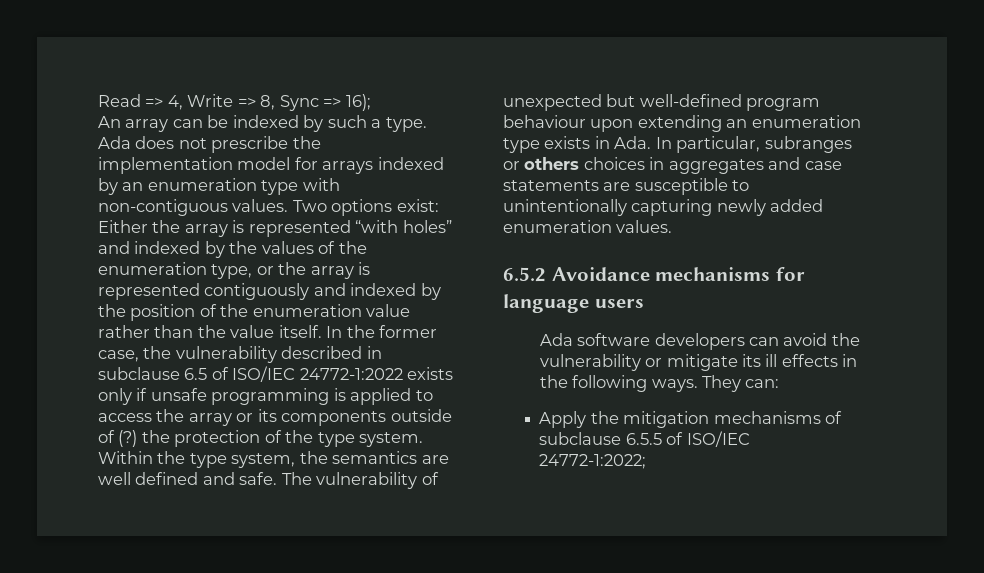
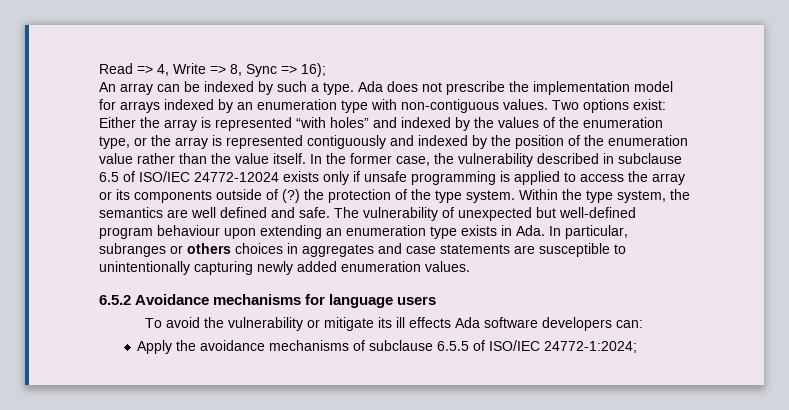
[299,368,403,380] 24772-1:2022 -> [194,172,279,182] 24772-12024
[539,333,779,350] Ada software developers can -> [144,318,162,328] To
[842,354,858,367] [539,375,741,392] in the following ways. They -> [454,317,612,331] Ada software developers
[623,411,710,428] mitigation -> [200,340,266,351] avoidance
[539,454,647,469] 24772-1:2022; -> [544,341,638,353] 24772-1:2024;

